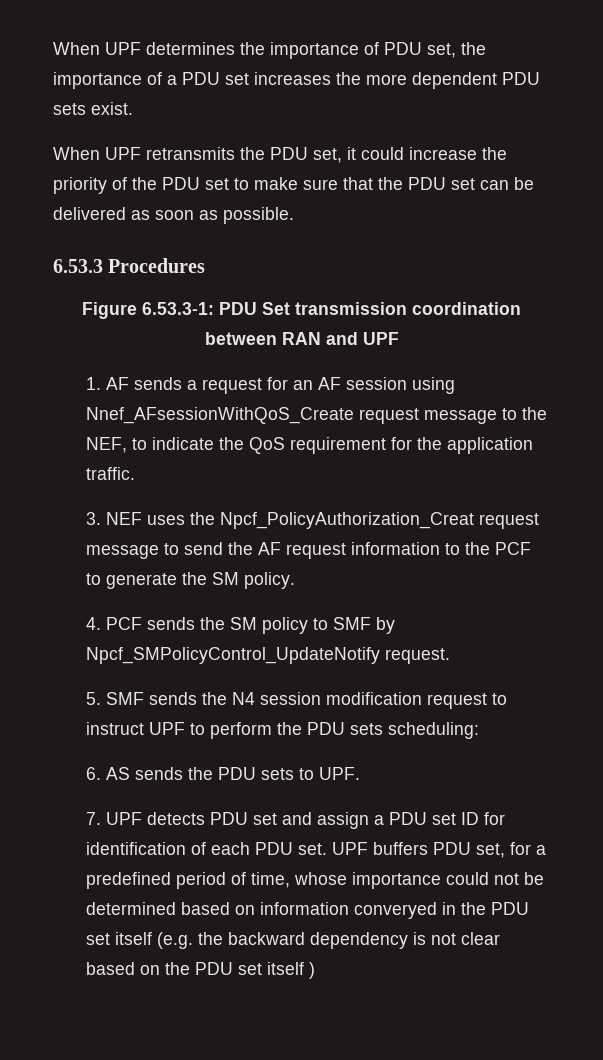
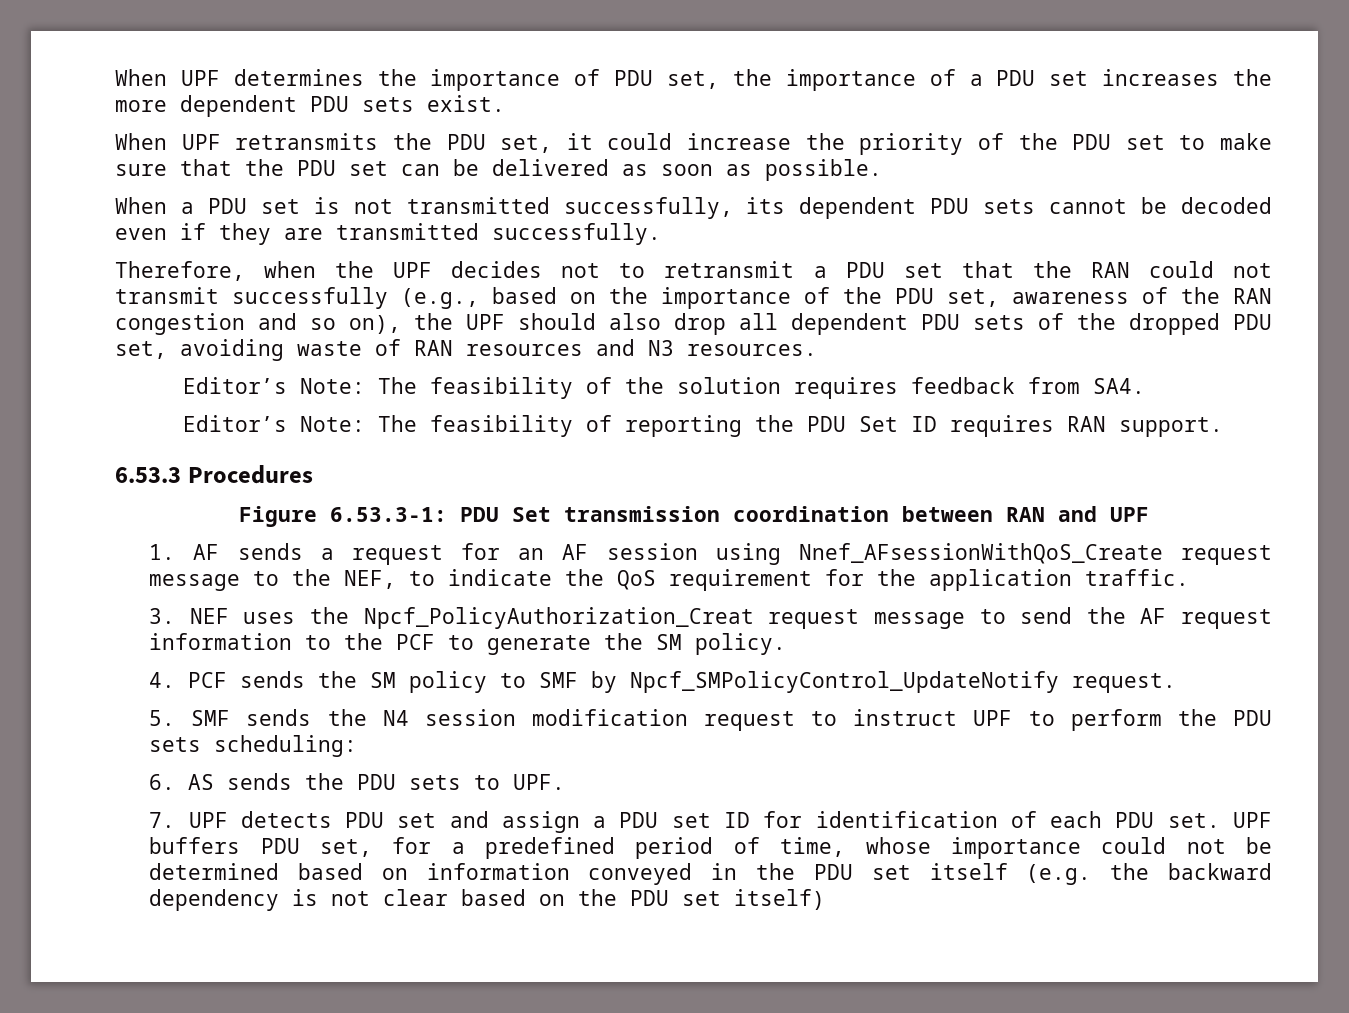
(294, 215) none -> [115,197,1272,219] [115,223,661,245] [115,261,1273,281] [115,287,1272,309] [115,313,1272,335] [115,339,817,361] [183,377,1146,399] [183,415,1224,437] // When a PDU set is not transmitted successfully, its dependent PDU sets cannot be decoded even if they are transmitted successfully. // Therefore, when the UPF decides not to retransmit a PDU set that the RAN could not transmit successfully (e.g., based on the importance of the PDU set, awareness of the RAN congestion and so on), the UPF should also drop all dependent PDU sets of the dropped PDU set, avoiding waste of RAN resources and N3 resources. // Editor’s Note: The feasibility of the solution requires feedback from SA4. // Editor’s Note: The feasibility of reporting the PDU Set ID requires RAN support.
[354,902,438,919] converyed -> [588,863,693,885] conveyed
[267,962,316,979] itself ) -> [734,889,826,910] itself)

